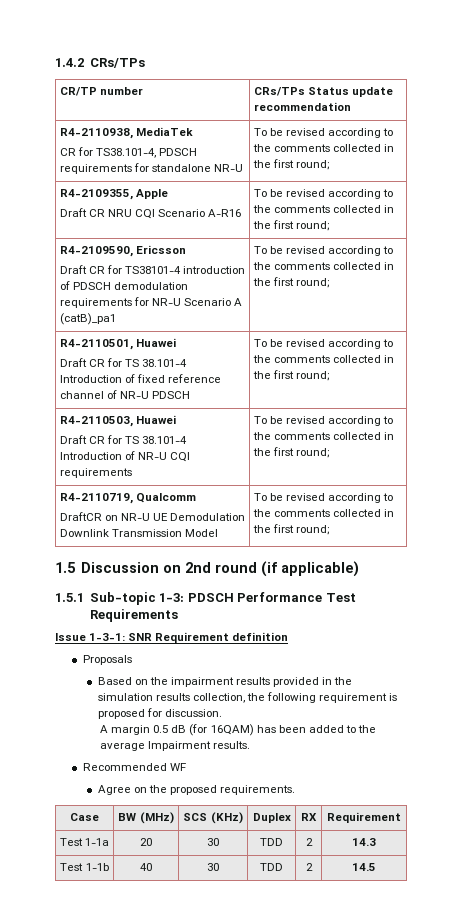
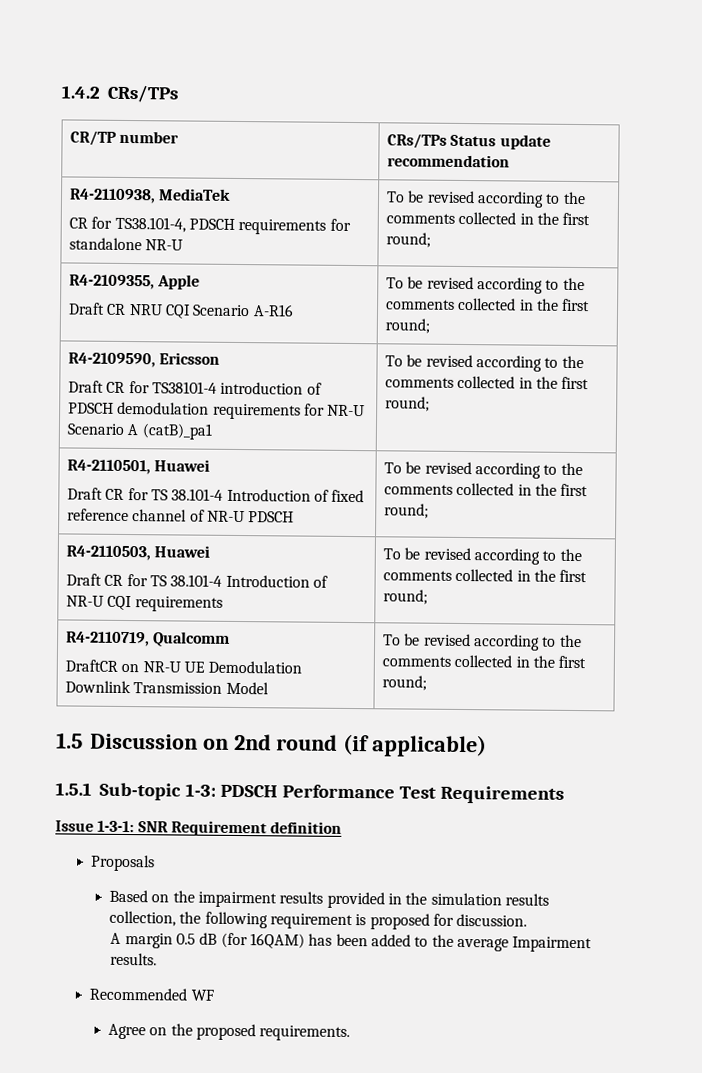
[70,813,99,821] [118,812,174,824] [183,812,243,824] [252,813,291,823] [301,813,317,821] [327,812,401,823] [59,838,110,846] [140,838,152,846] [207,838,219,846] [260,838,283,846] [305,838,313,846] [352,838,376,846] [60,863,109,871] [140,863,152,871] [207,863,219,871] [260,863,283,871] [305,863,313,871] [352,863,376,871] // Case | BW (MHz) | SCS (KHz) | Duplex | RX | Requirement // Test 1-1a | 20 | 30 | TDD | 2 | 14.3 // Test 1-1b | 40 | 30 | TDD | 2 | 14.5 -> (351, 1033) none

